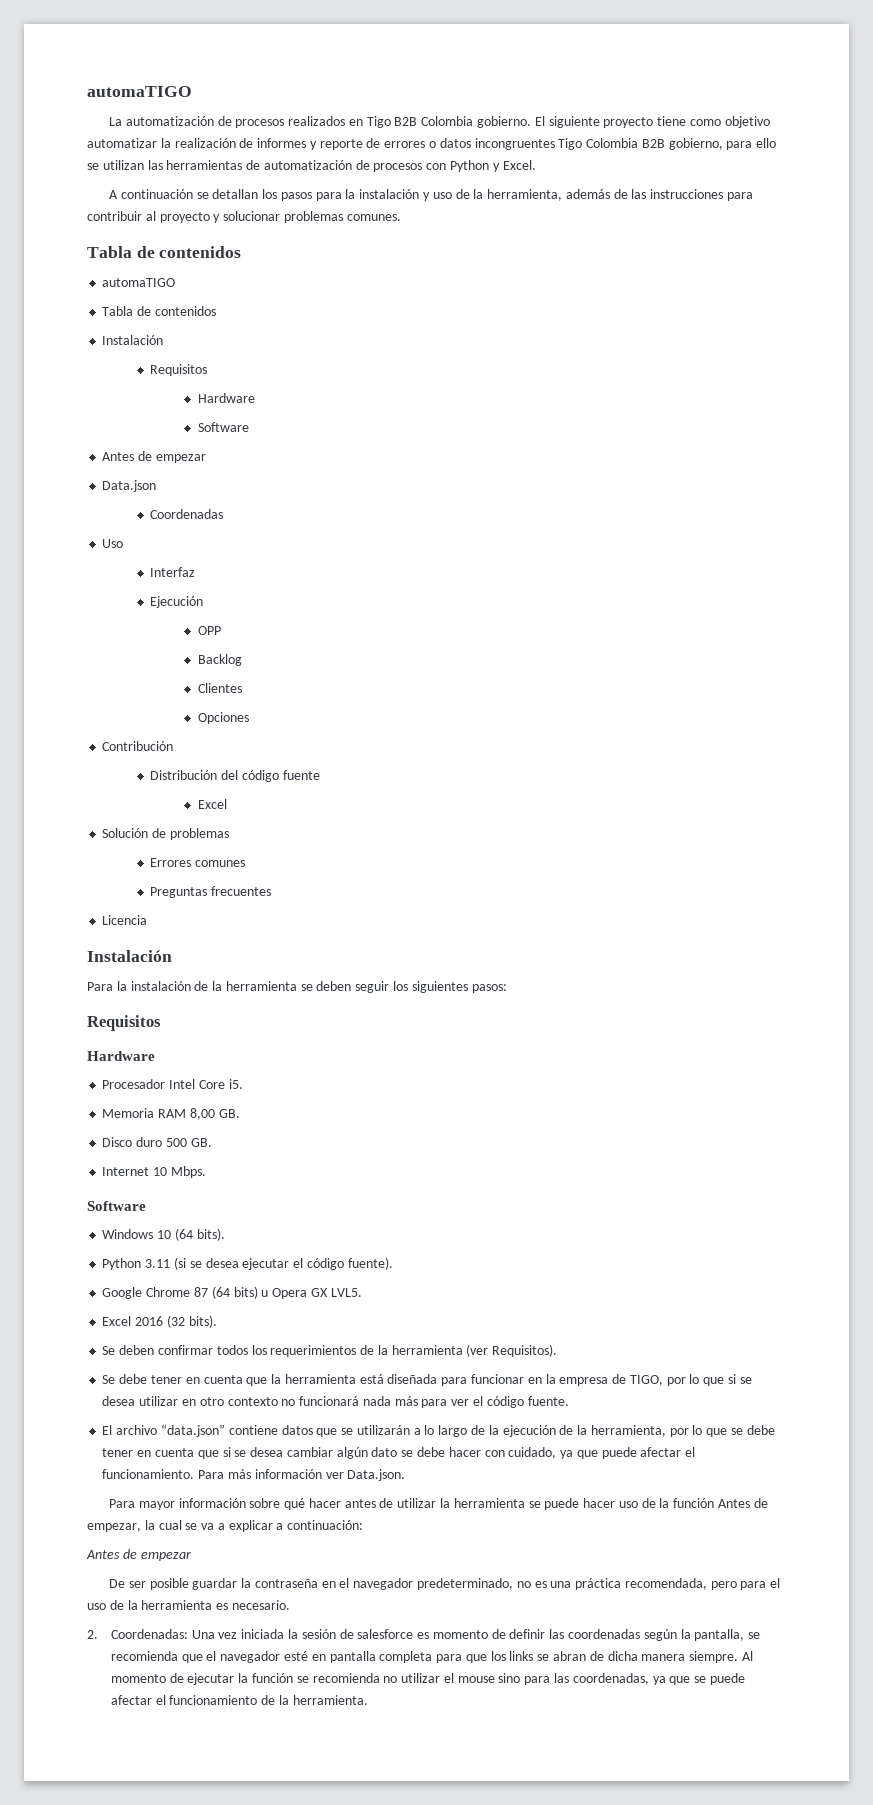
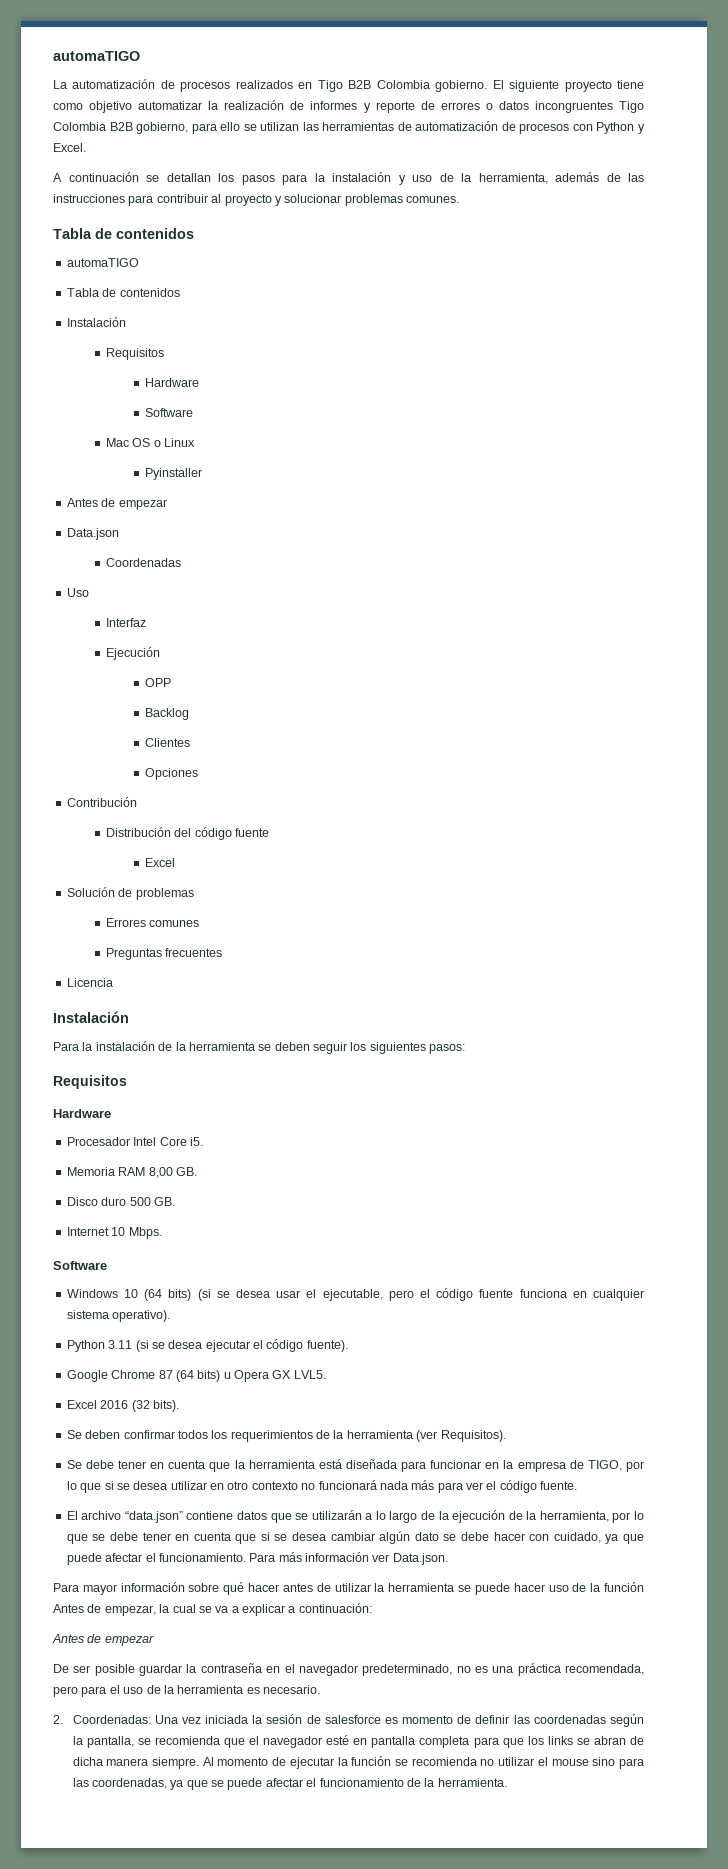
(249, 427) none -> [105,438,196,447] [145,468,203,480] // Mac OS o Linux // Pyinstaller
[196,1228,225,1241] bits). -> [168,1288,644,1301] [66,1310,171,1322] bits) (si se desea usar el ejecutable, pero el código fuente funciona en cualquier sistema operativo).

